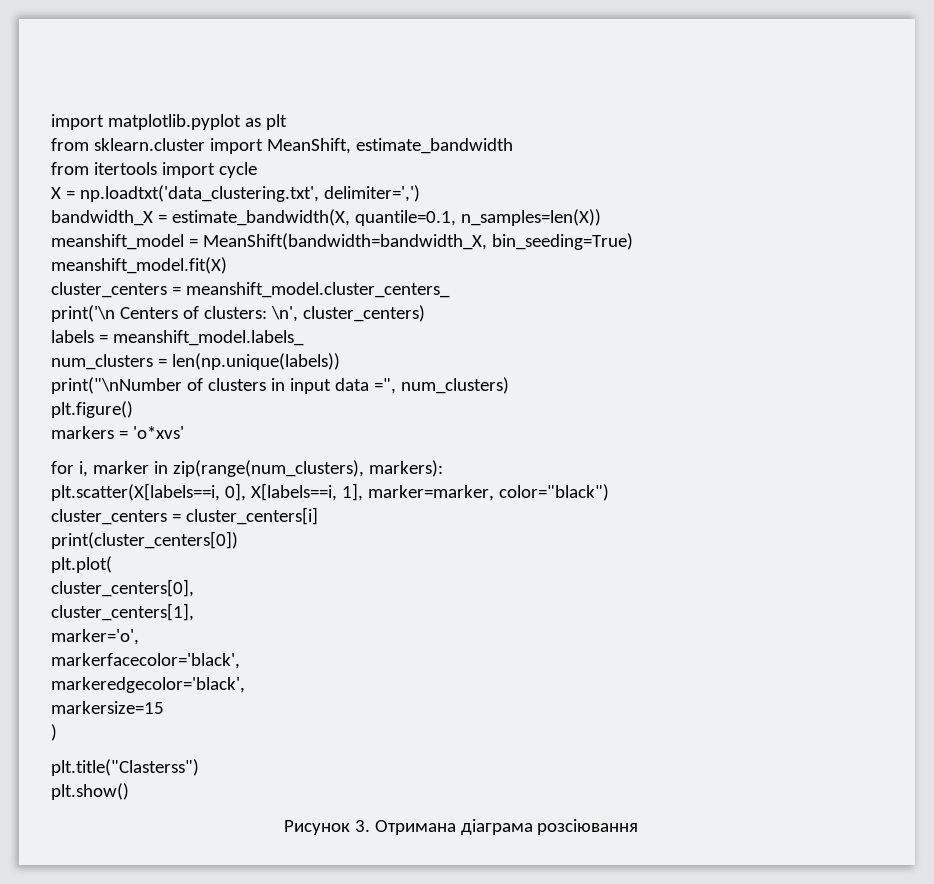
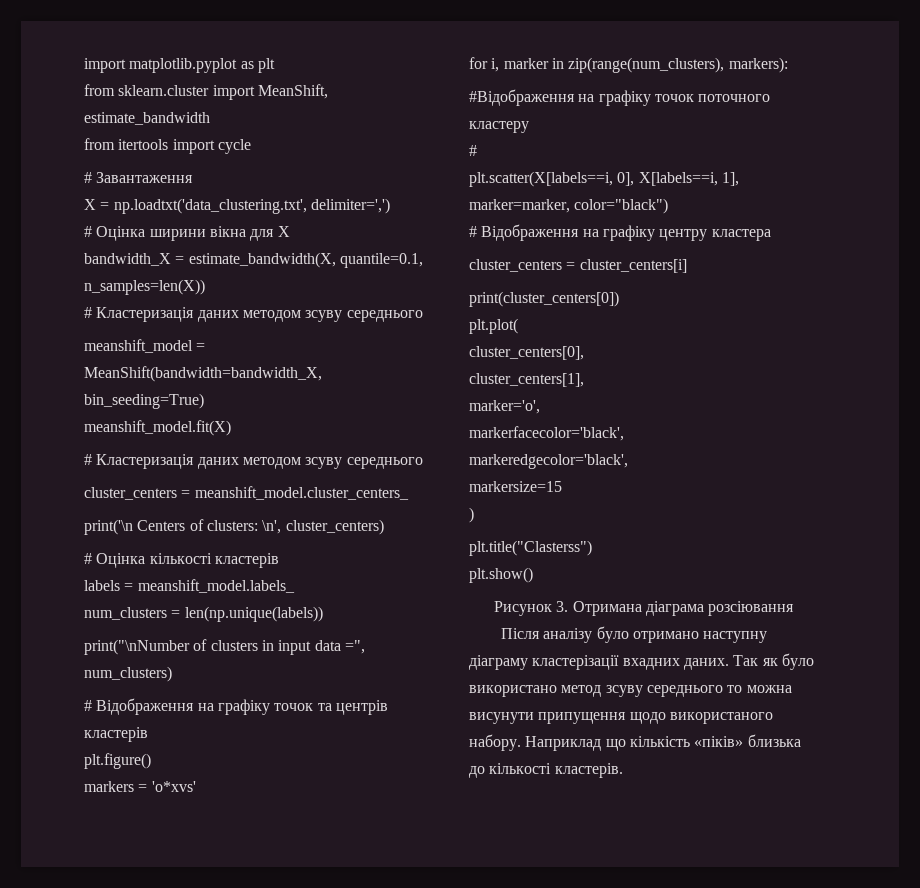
(257, 170) none -> [84,172,194,183] // # Завантаження
(420, 193) none -> [84,226,290,241] // # Оцінка ширини вікна для Х
(601, 217) none -> [84,307,423,322] // # Кластеризація даних методом зсуву середнього
(227, 265) none -> [84,454,423,469] // # Кластеризація даних методом зсуву середнього
(425, 313) none -> [84,553,279,568] // # Оцінка кількості кластерів
(509, 385) none -> [84,698,388,715] [84,727,148,742] // # Відображення на графіку точок та центрів кластерів
(443, 468) none -> [469,89,771,106] [469,121,529,133] [469,145,477,156] // #Відображення на графіку точок поточного кластеру // #
(609, 492) none -> [469,224,771,241] // # Відображення на графіку центру кластера
(639, 827) none -> [500,626,768,643] [469,653,814,670] [469,685,792,697] [469,712,773,724] [469,734,801,751] [469,763,623,778] // Після аналізу було отримано наступну діаграму кластерізації вхадних даних. Так як було використано метод зсуву середнього то можна висунути припущення щодо використаного набору. Наприклад що кількість «піків» близька до кількості кластерів.

